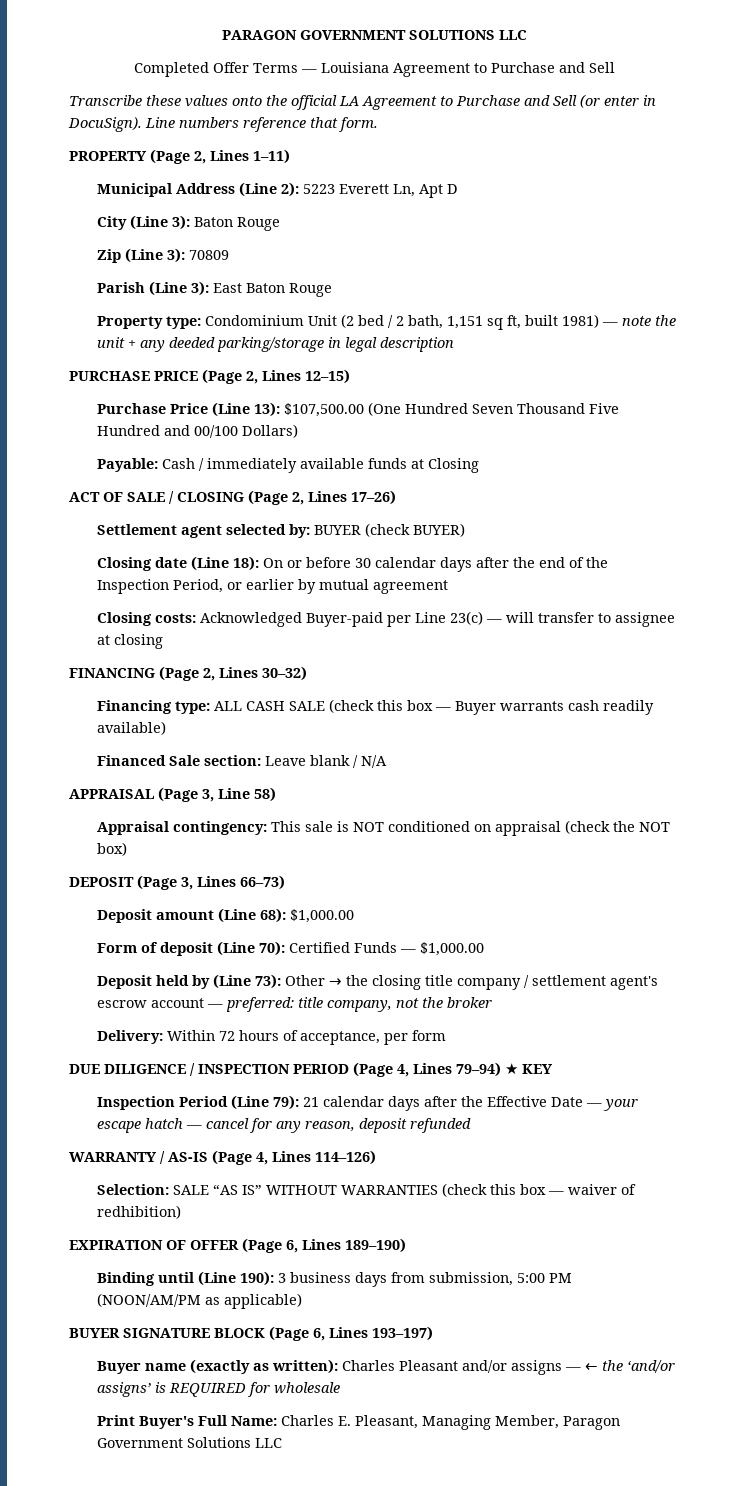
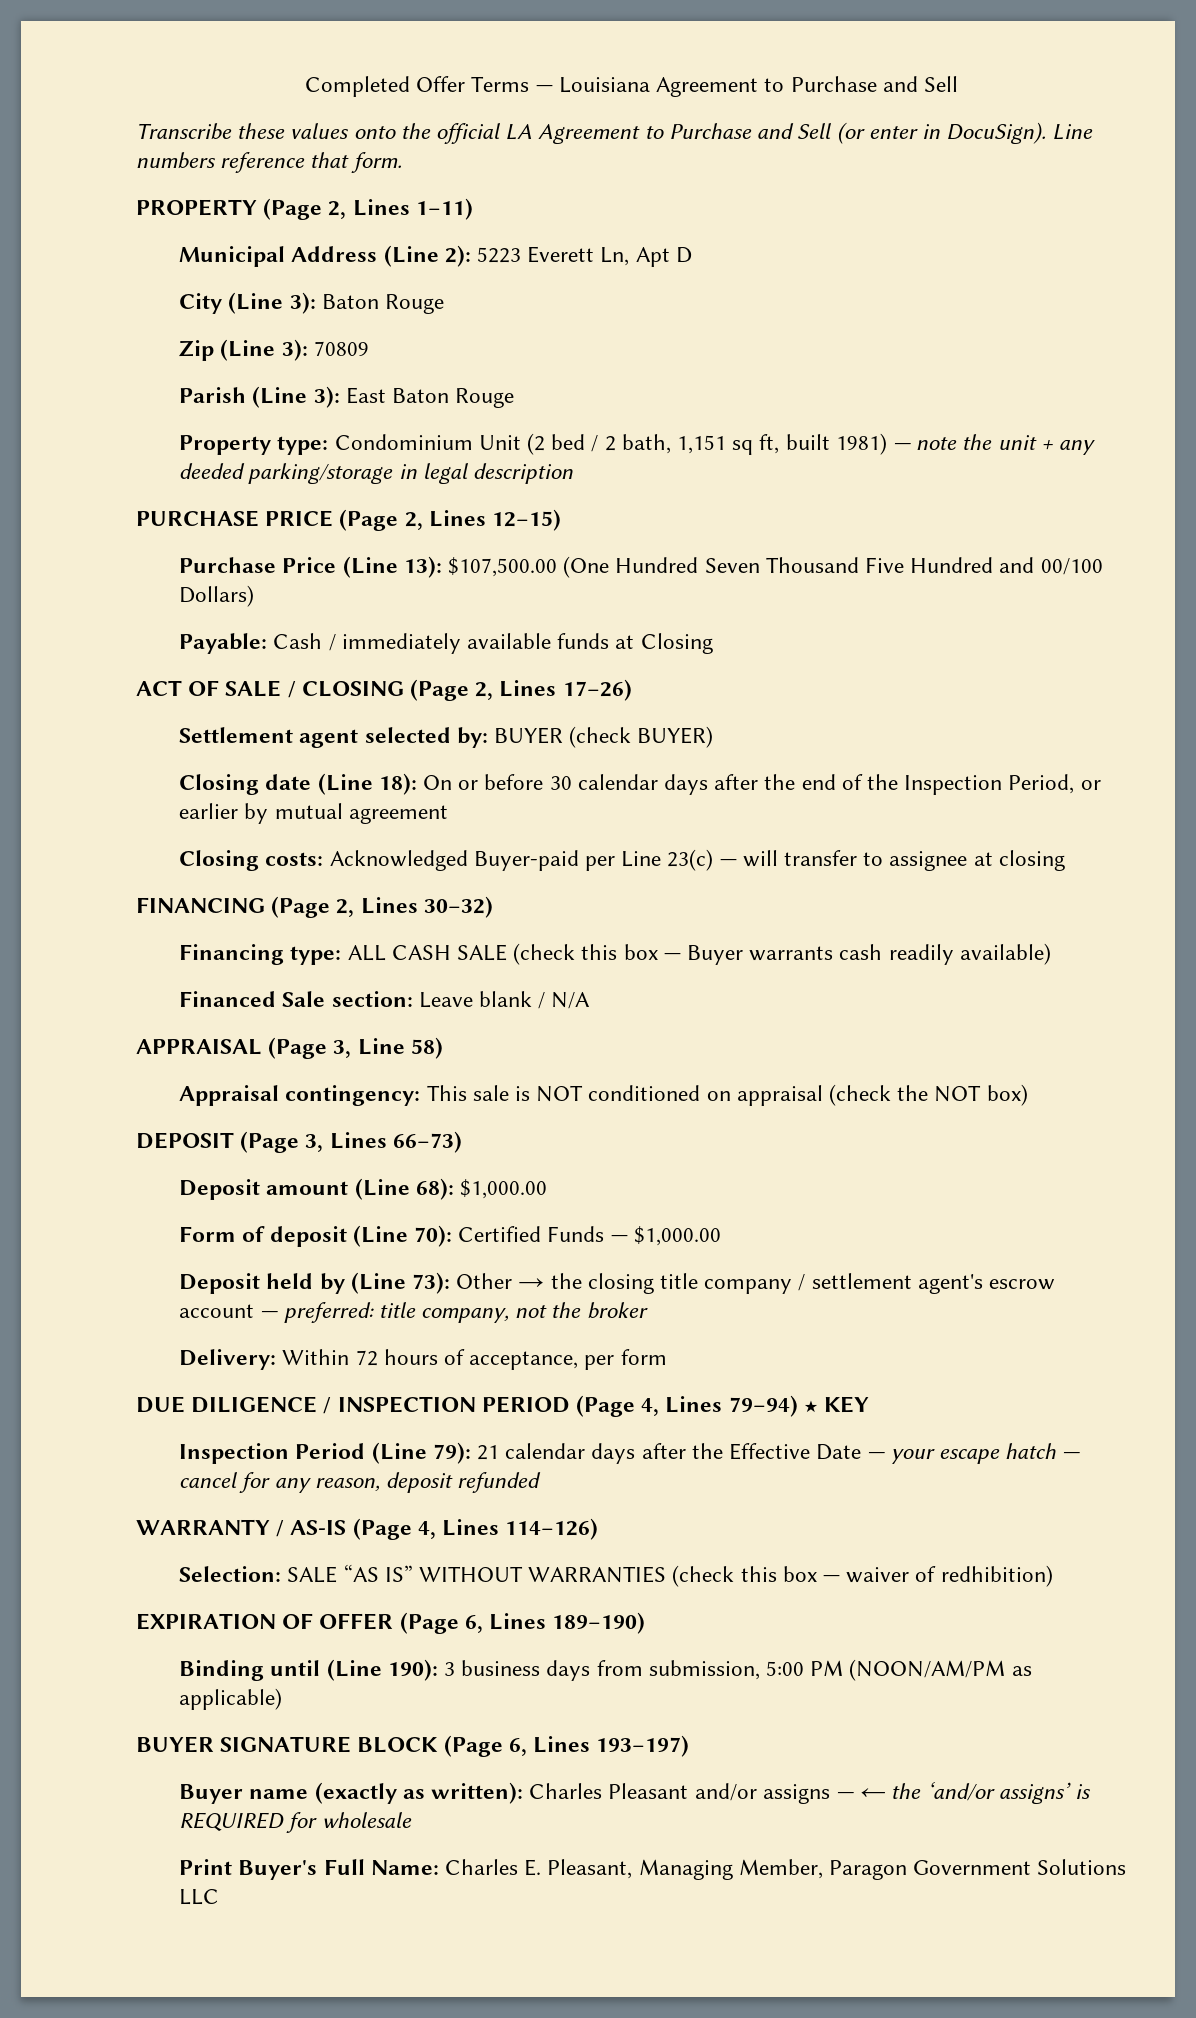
[221,30,527,40] PARAGON GOVERNMENT SOLUTIONS LLC // -> (305, 86) none

